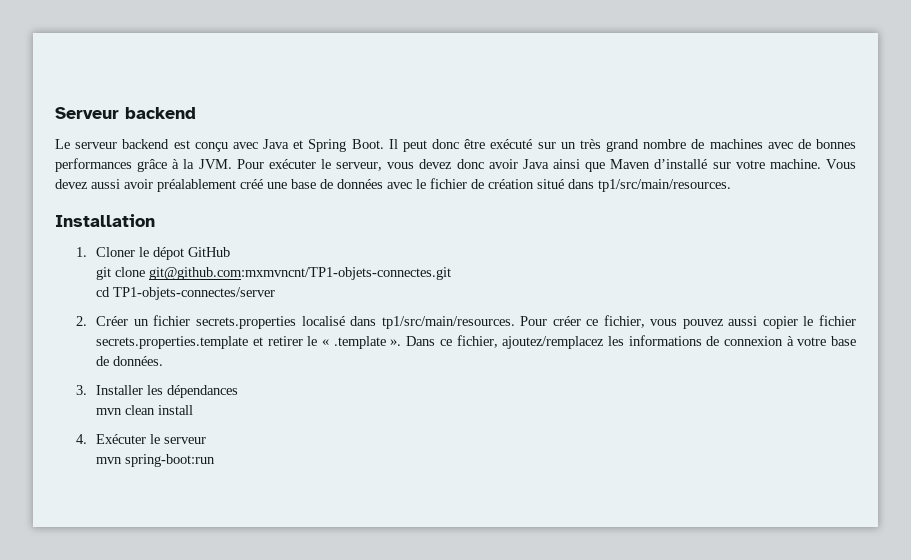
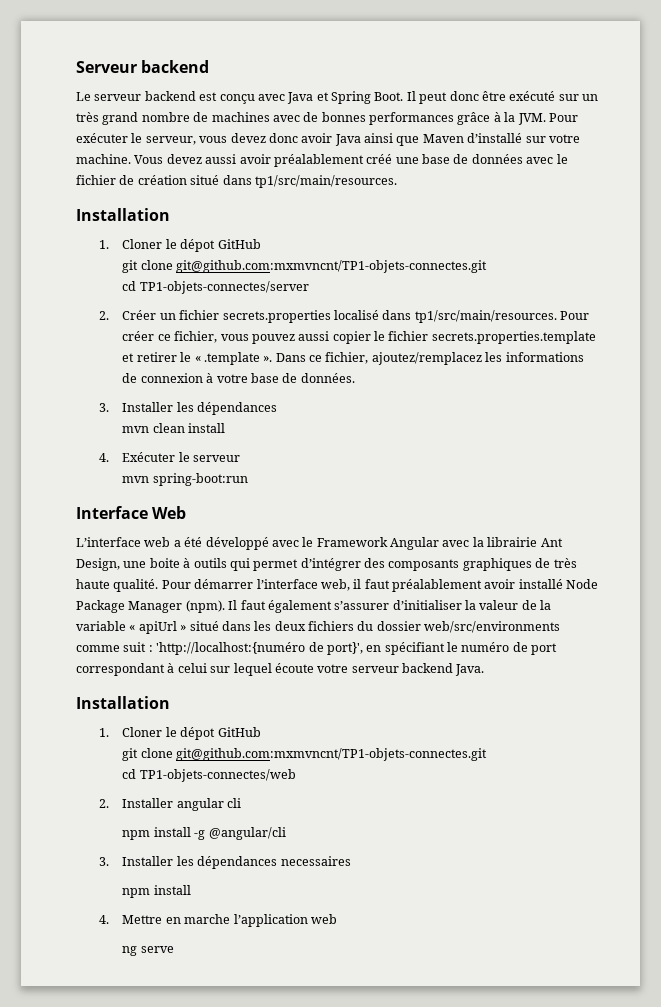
(216, 460) none -> [76,506,187,519] [76,537,563,550] [76,558,577,571] [76,579,599,592] [76,600,552,613] [76,621,561,634] [76,642,558,655] [76,663,485,676] [76,696,170,709] [99,727,261,740] [122,748,488,761] [122,769,296,782] [99,798,242,811] [122,827,286,840] [99,856,351,869] [122,885,191,898] [99,914,337,927] [122,946,174,956] // Interface Web // L’interface web a été développé avec le Framework Angular avec la librairie Ant Design, une boite à outils qui permet d’intégrer des composants graphiques de très haute qualité. Pour démarrer l’interface web, il faut préalablement avoir installé Node Package Manager (npm). Il faut également s’assurer d’initialiser la valeur de la variable « apiUrl » situé dans les deux fichiers du dossier web/src/environments comme suit : 'http://localhost:{numéro de port}', en spécifiant le numéro de port correspondant à celui sur lequel écoute votre serveur backend Java. // Installation // 1. Cloner le dépot GitHub // git clone git@github.com:mxmvncnt/TP1-objets-connectes.git // cd TP1-objets-connectes/web // 2. Installer angular cli // npm install -g @angular/cli // 3. Installer les dépendances necessaires // npm install // 4. Mettre en marche l’application web // ng serve

